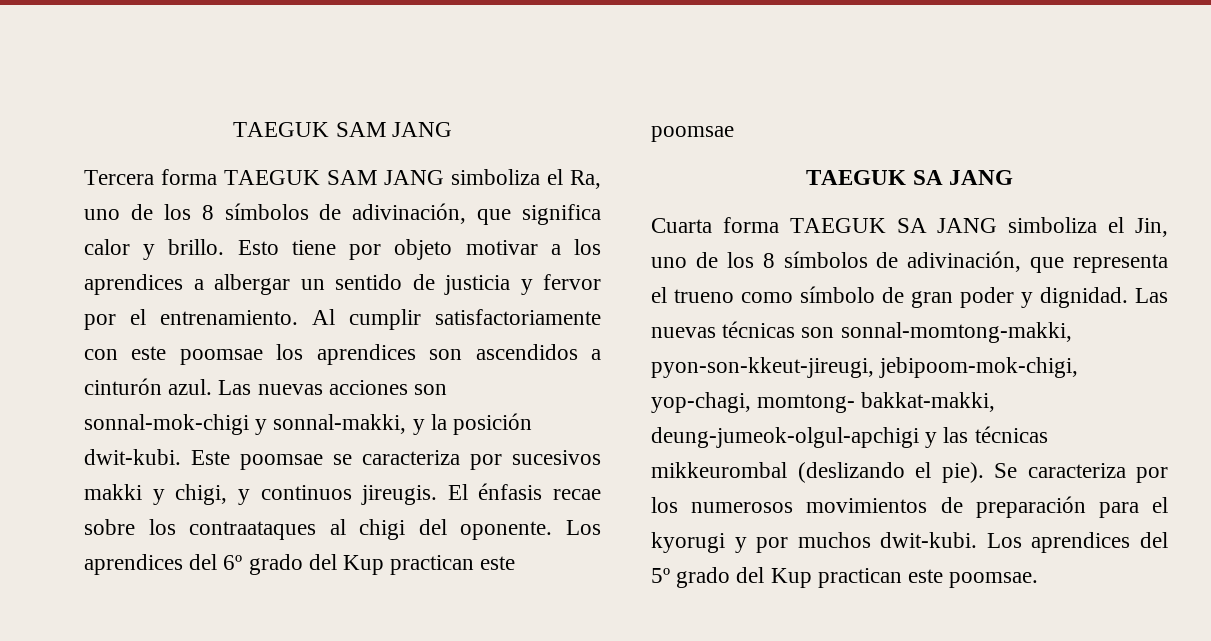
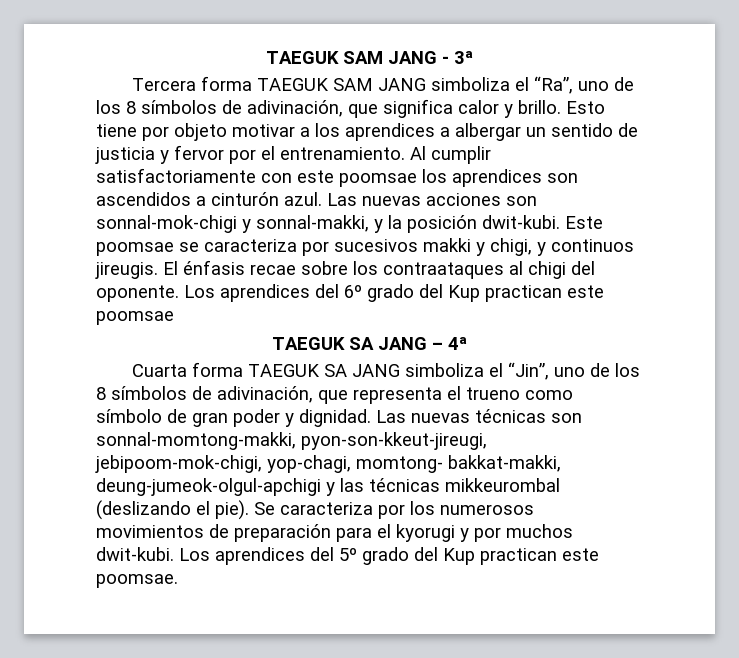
[233,122,452,137] TAEGUK SAM JANG -> [266,51,473,64] TAEGUK SAM JANG - 3ª
[570,170,601,189] Ra, -> [533,76,573,94] “Ra”,
(1013, 177) none -> [432,337,467,350] – 4ª
[1135,218,1168,237] Jin, -> [507,362,549,380] “Jin”,

